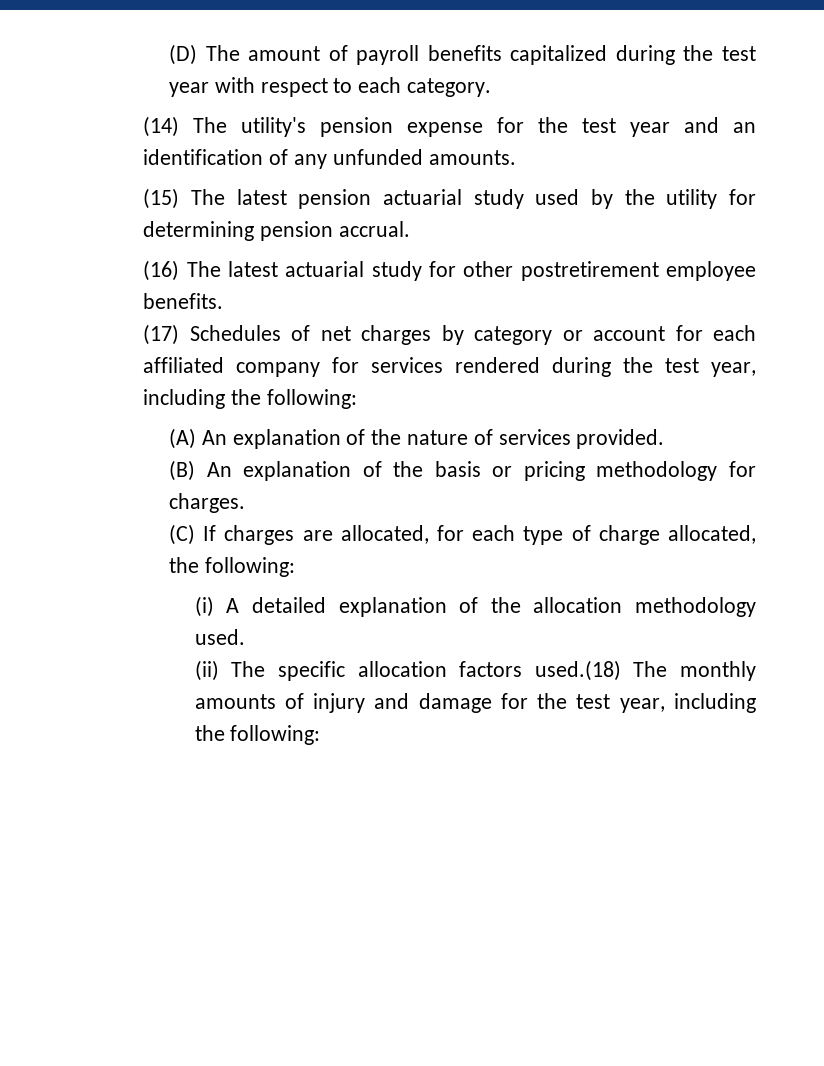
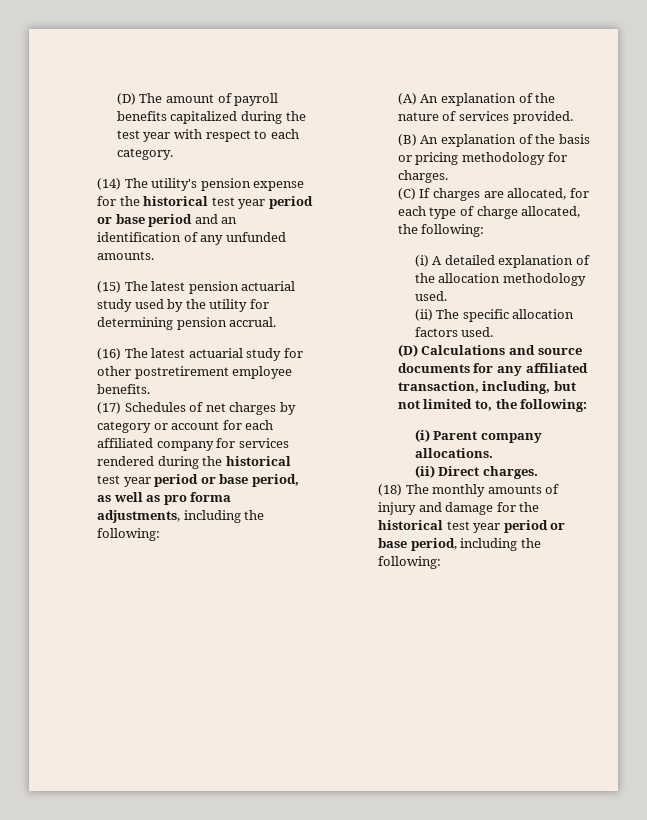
[582,118,671,137] test year -> [143,196,313,209] [96,214,193,227] historical test year period or base period
[665,358,756,377] test year, -> [225,456,291,466] [96,474,299,487] [96,492,232,505] [96,510,180,523] historical test year period or base period, as well as pro forma adjustments,
[534,660,621,681] used.(18) -> [461,327,494,337] [397,344,582,357] [397,363,588,376] [397,381,577,394] [397,399,588,412] [414,429,542,443] [414,448,493,458] [414,465,538,479] [377,484,402,496] used. // (D) Calculations and source documents for any affiliated transaction, including, but not limited to, the following: // (i) Parent company allocations. // (ii) Direct charges. // (18)
[576,694,665,713] test year, -> [377,520,566,533] [377,538,457,551] historical test year period or base period,

